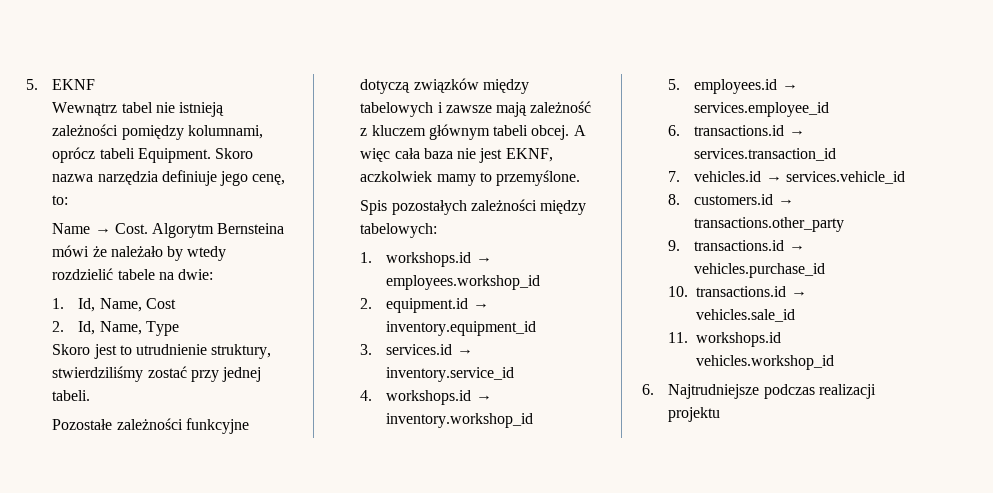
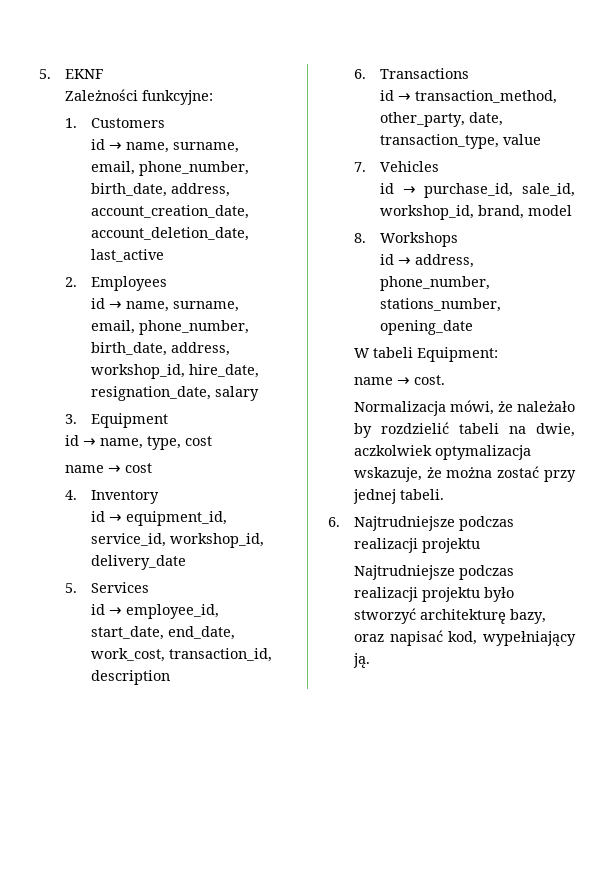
[52,102,225,117] [52,124,263,140] [52,147,254,163] [52,170,286,186] [52,195,69,205] [52,223,285,238] [52,245,227,261] [52,268,214,280] [52,298,177,312] [52,321,180,336] [52,344,272,359] [52,366,262,382] [52,390,91,401] [52,418,249,434] [360,78,529,94] [360,101,592,117] [360,124,586,140] [360,148,553,163] [360,170,581,186] [360,199,587,215] [360,223,438,238] [360,252,492,267] [386,275,541,290] [360,298,489,313] [386,321,537,336] [360,344,473,355] [386,367,515,382] [360,390,492,405] [386,413,534,428] [668,79,798,94] [694,102,830,117] [668,125,805,136] [694,148,837,161] [668,171,906,184] [668,194,794,205] [694,217,845,232] [668,240,805,251] [694,263,826,278] [668,286,807,297] [696,309,796,322] [668,332,782,347] [696,355,835,370] Wewnątrz tabel nie istnieją zależności pomiędzy kolumnami, oprócz tabeli Equipment. Skoro nazwa narzędzia definiuje jego cenę, to: // Name → Cost. Algorytm Bernsteina mówi że należało by wtedy rozdzielić tabele na dwie: // 1. Id, Name, Cost // 2. Id, Name, Type // Skoro jest to utrudnienie struktury, stwierdziliśmy zostać przy jednej tabeli. // Pozostałe zależności funkcyjne dotyczą związków między tabelowych i zawsze mają zależność z kluczem głównym tabeli obcej. A więc cała baza nie jest EKNF, aczkolwiek mamy to przemyślone. // Spis pozostałych zależności między tabelowych: // 1. workshops.id → employees.workshop_id // 2. equipment.id → inventory.equipment_id // 3. services.id → inventory.service_id // 4. workshops.id → inventory.workshop_id // 5. employees.id → services.employee_id // 6. transactions.id → services.transaction_id // 7. vehicles.id → services.vehicle_id // 8. customers.id → transactions.other_party // 9. transactions.id → vehicles.purchase_id // 10. transactions.id → vehicles.sale_id // 11. workshops.id vehicles.workshop_id -> [64,89,213,105] [64,118,165,128] [90,139,239,153] [90,161,249,176] [90,183,230,197] [90,205,249,219] [90,227,249,241] [90,249,164,262] [64,276,167,291] [90,298,239,312] [90,320,249,335] [90,342,230,356] [90,364,259,379] [90,386,259,401] [64,413,168,428] [64,435,212,450] [64,463,152,473] [64,490,159,504] [90,511,227,526] [90,533,264,548] [90,555,186,570] [64,582,149,593] [90,604,219,619] [90,626,235,640] [90,648,272,662] [90,670,170,685] [353,68,469,79] [379,90,557,104] [379,112,503,127] [379,134,541,149] [353,161,439,172] [379,183,575,198] [379,205,572,220] [353,232,458,247] [379,254,474,268] [379,276,490,291] [379,298,501,312] [379,320,473,335] [353,347,498,362] [353,375,445,385] [353,400,575,416] [353,422,575,438] [353,445,531,460] [353,466,576,482] [352,489,444,504] Zależności funkcyjne: // 1. Customers // id → name, surname, email, phone_number, birth_date, address, account_creation_date, account_deletion_date, last_active // 2. Employees // id → name, surname, email, phone_number, birth_date, address, workshop_id, hire_date, resignation_date, salary // 3. Equipment // id → name, type, cost // name → cost // 4. Inventory // id → equipment_id, service_id, workshop_id, delivery_date // 5. Services // id → employee_id, start_date, end_date, work_cost, transaction_id, description // 6. Transactions // id → transaction_method, other_party, date, transaction_type, value // 7. Vehicles // id → purchase_id, sale_id, workshop_id, brand, model // 8. Workshops // id → address, phone_number, stations_number, opening_date // W tabeli Equipment: // name → cost. // Normalizacja mówi, że należało by rozdzielić tabeli na dwie, aczkolwiek optymalizacja wskazuje, że można zostać przy jednej tabeli.
(721, 414) none -> [353,565,514,580] [353,587,514,602] [353,608,546,624] [353,630,576,646] [352,653,370,668] // Najtrudniejsze podczas realizacji projektu było stworzyć architekturę bazy, oraz napisać kod, wypełniający ją.

